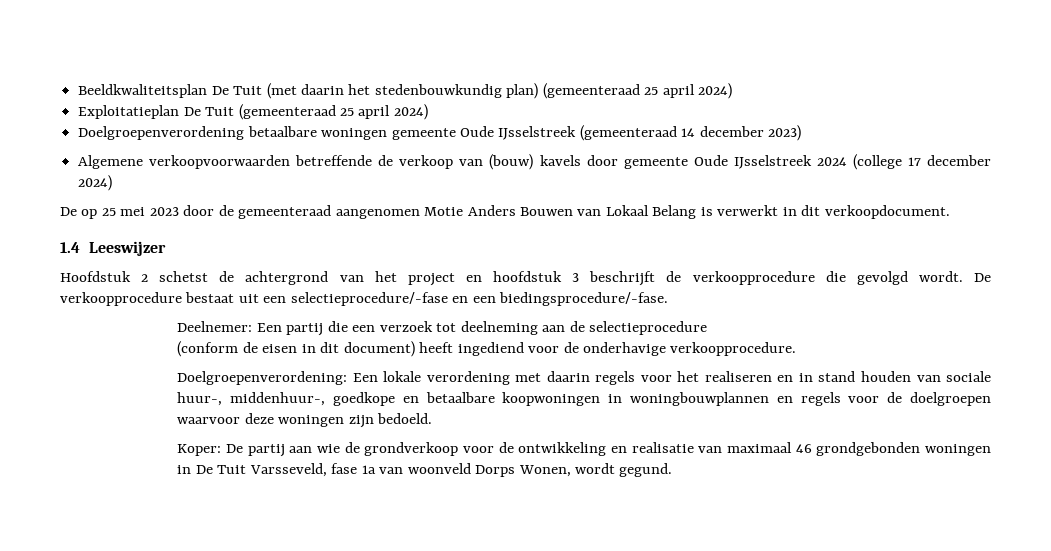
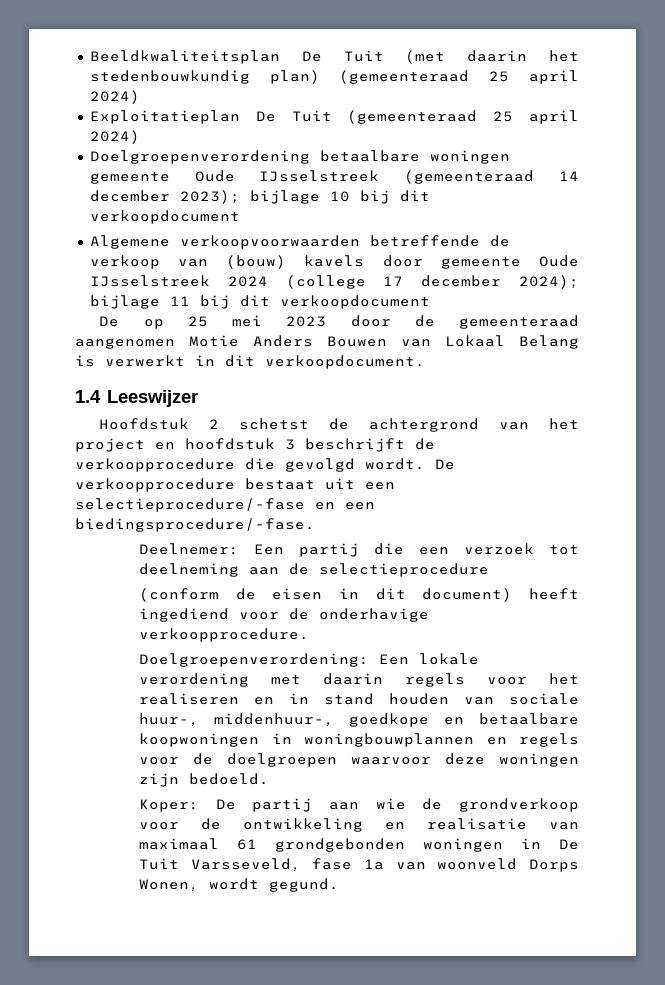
[768,125,802,141] 2023) -> [179,190,430,204] [89,210,240,224] 2023); bijlage 10 bij dit verkoopdocument
[78,175,113,191] 2024) -> [519,275,579,289] [89,295,430,309] 2024); bijlage 11 bij dit verkoopdocument
[795,444,812,453] 46 -> [237,839,258,850] 61

